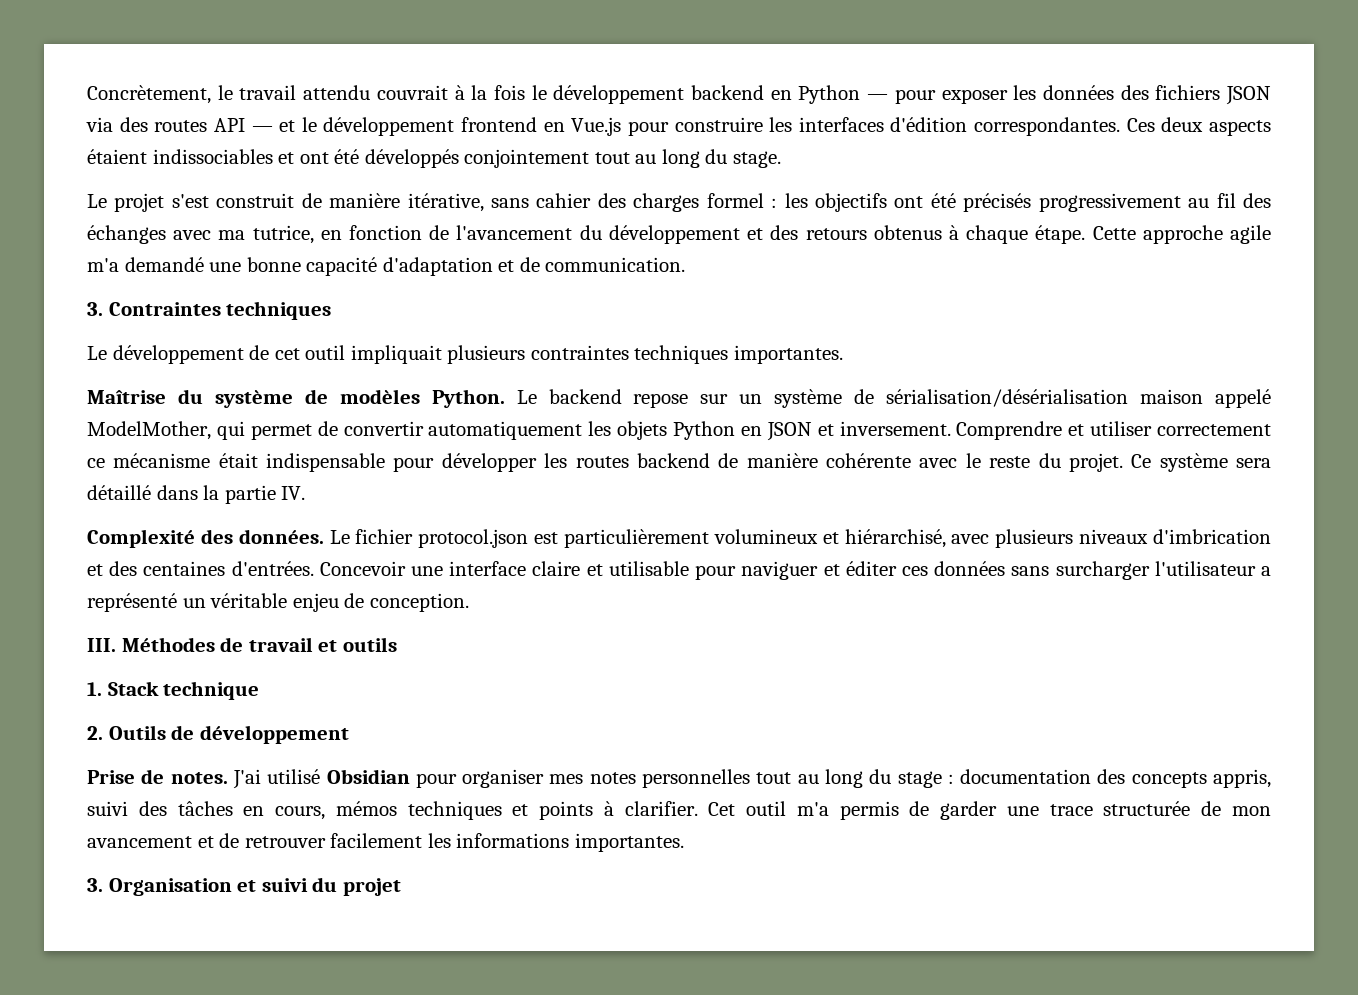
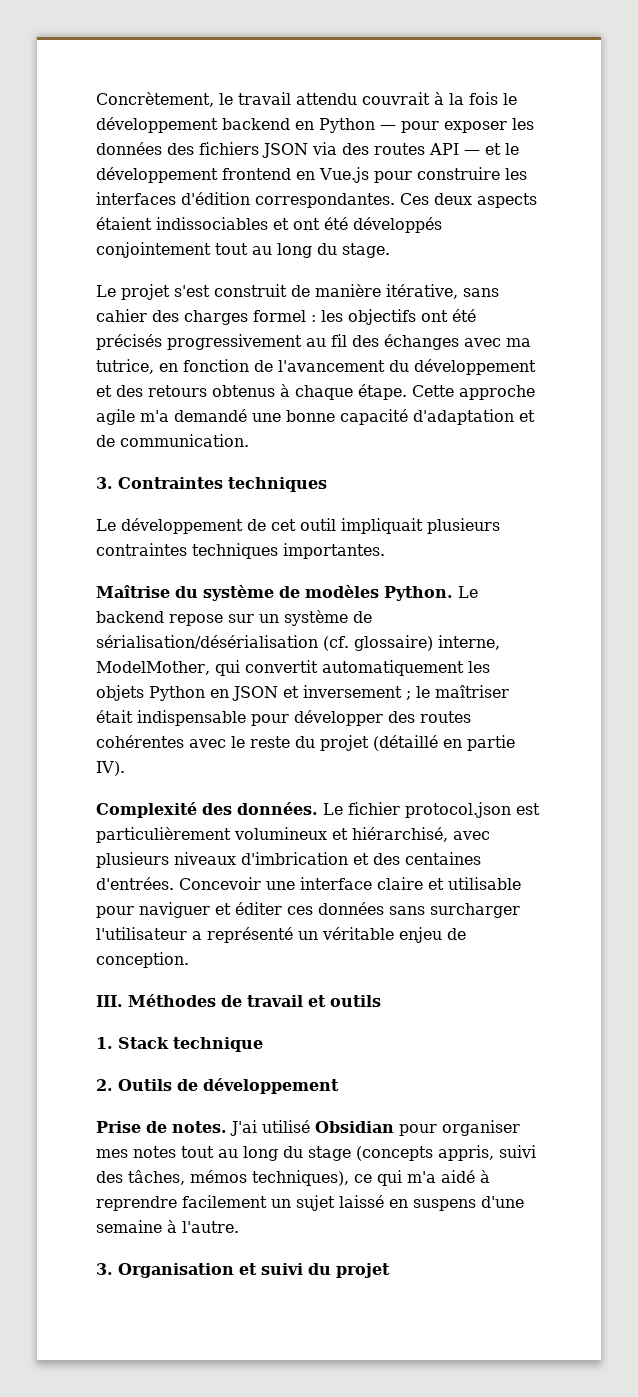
[1140,389,1272,408] [87,421,424,440] maison appelé ModelMother, qui permet de convertir -> [323,635,500,651] [96,660,318,676] (cf. glossaire) interne, ModelMother, qui convertit
[839,421,1271,440] [87,453,1271,472] [87,485,306,504] inversement. Comprendre et utiliser correctement ce mécanisme était indispensable pour développer les routes backend de manière cohérente avec le reste du projet. Ce système sera détaillé dans la partie IV. -> [303,685,509,700] [96,710,471,726] [96,735,515,751] [96,761,125,776] inversement ; le maîtriser était indispensable pour développer des routes cohérentes avec le reste du projet (détaillé en partie IV).
[642,769,750,788] personnelles -> (176, 1152) none
[947,769,1271,788] [87,801,1272,820] [87,833,684,852] : documentation des concepts appris, suivi des tâches en cours, mémos techniques et points à clarifier. Cet outil m'a permis de garder une trace structurée de mon avancement et de retrouver facilement les informations importantes. -> [356,1145,536,1161] [96,1170,490,1186] [96,1195,524,1211] [96,1220,239,1233] (concepts appris, suivi des tâches, mémos techniques), ce qui m'a aidé à reprendre facilement un sujet laissé en suspens d'une semaine à l'autre.

